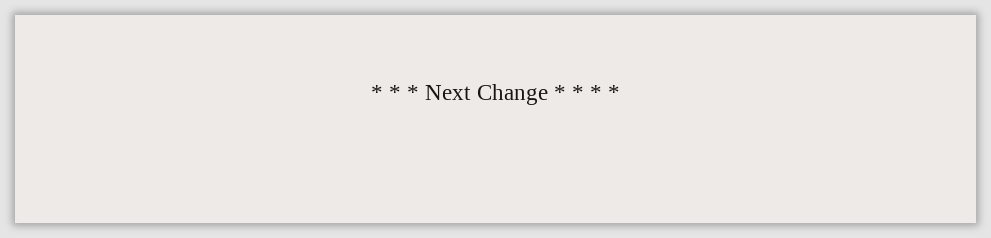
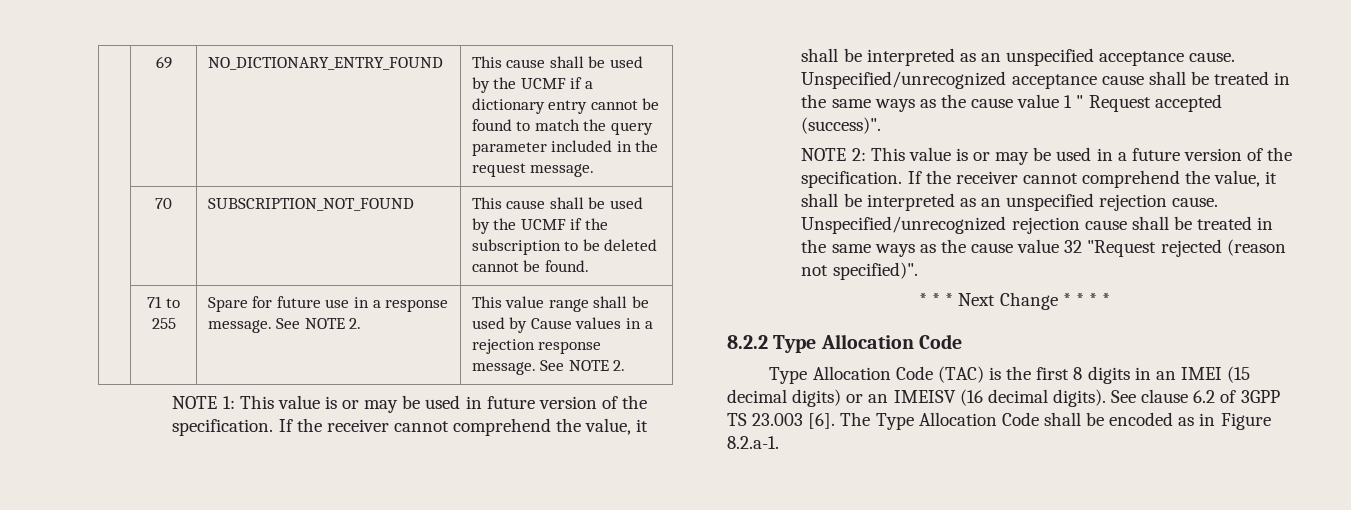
(370, 92) none -> [155,56,172,69] [207,57,443,70] [471,56,644,68] [471,77,594,93] [471,98,660,114] [471,119,654,135] [471,140,659,156] [471,163,595,177] [155,198,172,209] [207,198,414,211] [471,197,644,209] [471,218,609,234] [471,239,658,255] [471,260,589,272] [147,296,180,308] [151,318,176,329] [207,296,449,312] [207,318,362,333] [471,296,650,312] [471,317,653,333] [471,339,602,354] [471,360,626,375] [172,395,648,413] [172,418,649,436] [801,48,1236,66] [801,71,1291,89] [801,94,1222,112] [801,117,882,134] [801,147,1293,165] [801,170,1278,188] [801,193,1219,211] [801,216,1274,234] [801,239,1286,257] [801,262,918,280] | 69 | NO_DICTIONARY_ENTRY_FOUND | This cause shall be used by the UCMF if a dictionary entry cannot be found to match the query parameter included in the request message. // | 70 | SUBSCRIPTION_NOT_FOUND | This cause shall be used by the UCMF if the subscription to be deleted cannot be found. // | 71 to 255 | Spare for future use in a response message. See NOTE 2. | This value range shall be used by Cause values in a rejection response message. See NOTE 2. // NOTE 1: This value is or may be used in future version of the specification. If the receiver cannot comprehend the value, it shall be interpreted as an unspecified acceptance cause. Unspecified/unrecognized acceptance cause shall be treated in the same ways as the cause value 1 " Request accepted (success)". // NOTE 2: This value is or may be used in a future version of the specification. If the receiver cannot comprehend the value, it shall be interpreted as an unspecified rejection cause. Unspecified/unrecognized rejection cause shall be treated in the same ways as the cause value 32 "Request rejected (reason not specified)". //
(621, 92) none -> [727,334,963,353] [769,366,1251,384] [727,389,1280,407] [727,412,1271,430] [727,436,779,449] // 8.2.2 Type Allocation Code // Type Allocation Code (TAC) is the first 8 digits in an IMEI (15 decimal digits) or an IMEISV (16 decimal digits). See clause 6.2 of 3GPP TS 23.003 [6]. The Type Allocation Code shall be encoded as in Figure 8.2.a-1.

